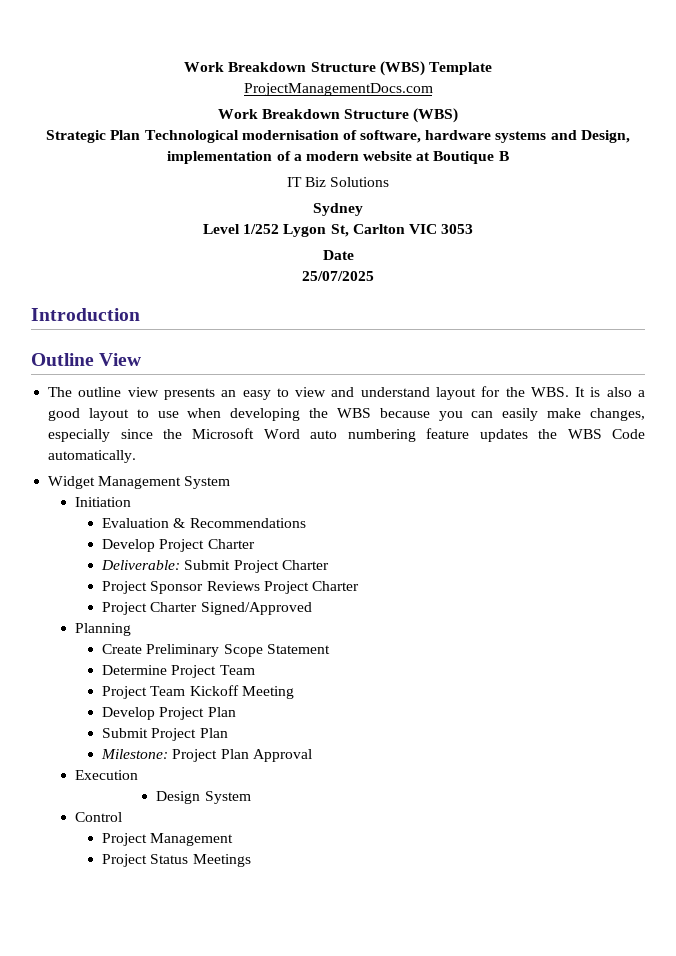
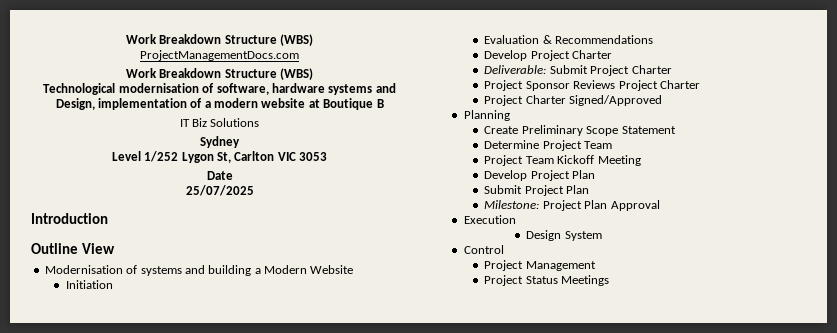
[184,61,492,76] Work Breakdown Structure (WBS) Template -> [125,34,314,46] Work Breakdown Structure (WBS)
[46,130,141,143] Strategic Plan -> (314, 74) none
[48,386,645,400] [48,408,646,421] [48,428,645,442] [48,450,137,463] [48,476,231,489] The outline view presents an easy to view and understand layout for the WBS. It is also a good layout to use when developing the WBS because you can easily make changes, especially since the Microsoft Word auto numbering feature updates the WBS Code automatically. // Widget Management System -> [44,265,354,276] Modernisation of systems and building a Modern Website

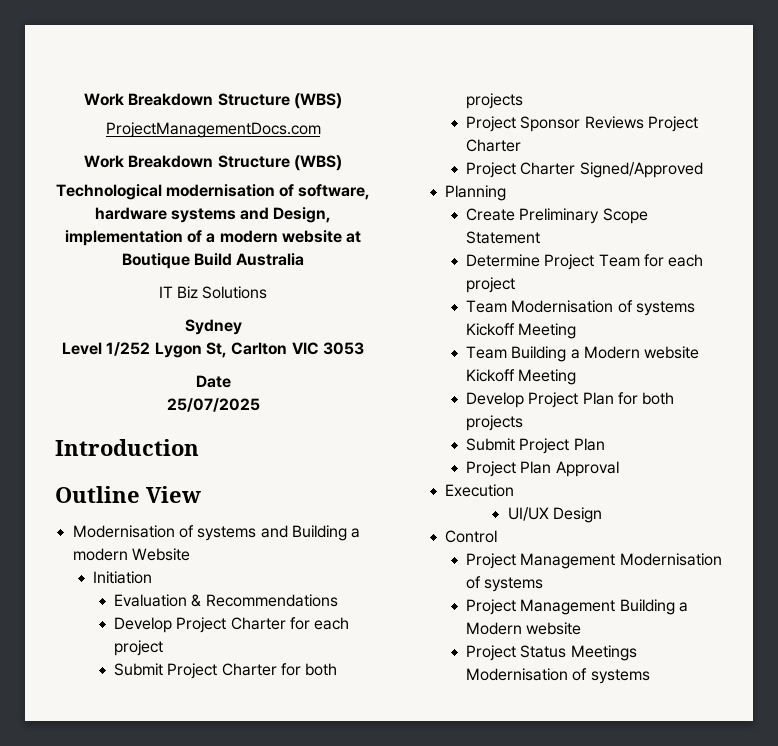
[376,99,384,108] B -> [194,253,305,266] Build Australia
[208,265,307,276] building a Modern -> [291,525,361,541] [72,548,128,561] Building a modern
[484,65,547,74] // Deliverable: -> [290,617,350,630] [114,640,164,656] for each project //
(672, 69) none -> [281,663,338,676] [466,93,524,109] for both projects
[484,155,554,166] // Project Team -> [644,254,704,267] [466,277,516,293] [466,300,696,316] [466,323,577,339] [466,346,700,362] for each project // Team Modernisation of systems Kickoff Meeting // Team Building a Modern website
(596, 174) none -> [618,392,675,405] [466,415,524,431] for both projects
[484,200,540,209] Milestone: -> (605, 444) none
(516, 219) none -> [507,507,549,521] UI/UX
[564,231,602,241] System -> (602, 515) none
(596, 266) none -> [619,553,722,566] [466,576,544,592] [466,599,689,615] [466,622,582,635] Modernisation of systems // Project Management Building a Modern website
(610, 280) none -> [466,668,650,684] Modernisation of systems

